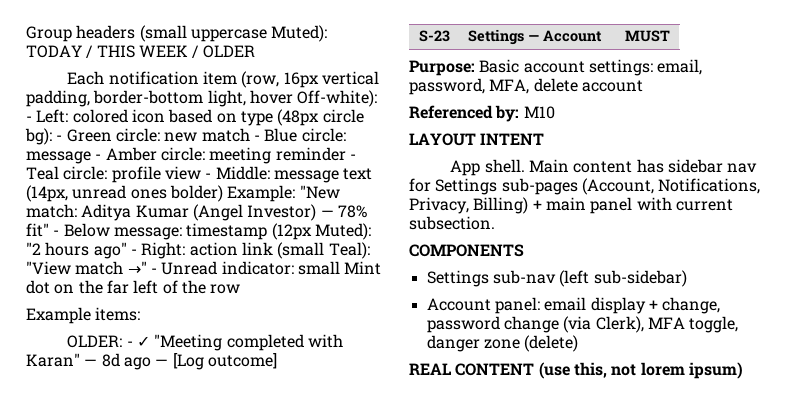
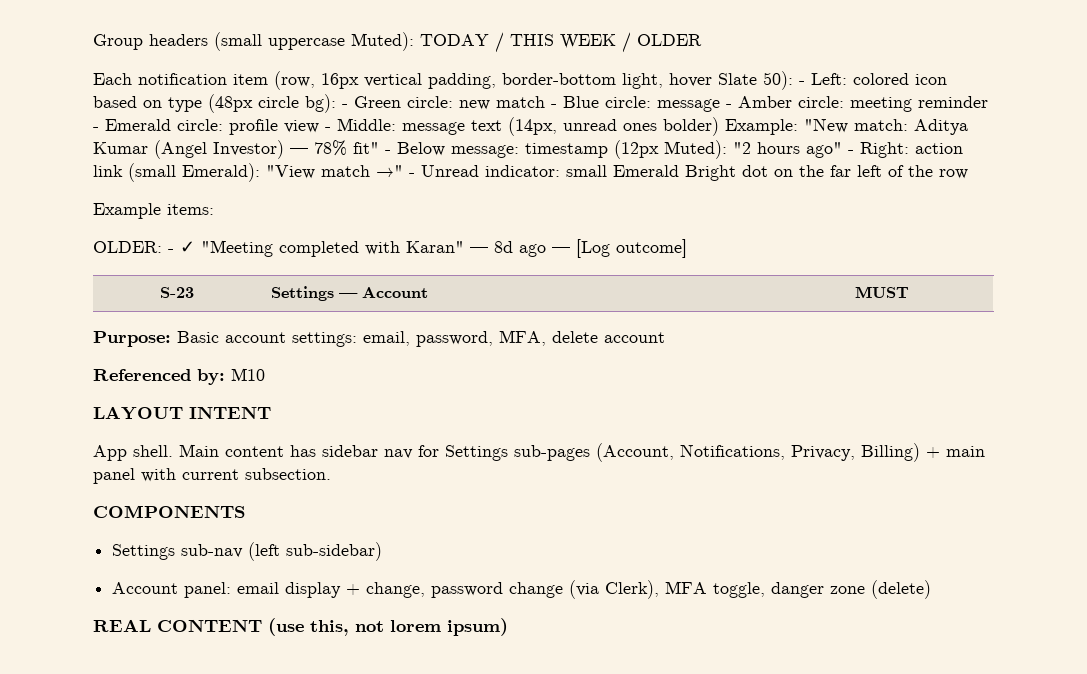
[297,90,378,107] Off-white): -> [718,71,793,90] Slate 50):
[26,166,59,180] Teal -> [105,119,171,131] Emerald
[328,242,370,259] Teal): -> [182,163,260,182] Emerald):
[344,261,382,275] Mint -> [613,165,736,181] Emerald Bright

